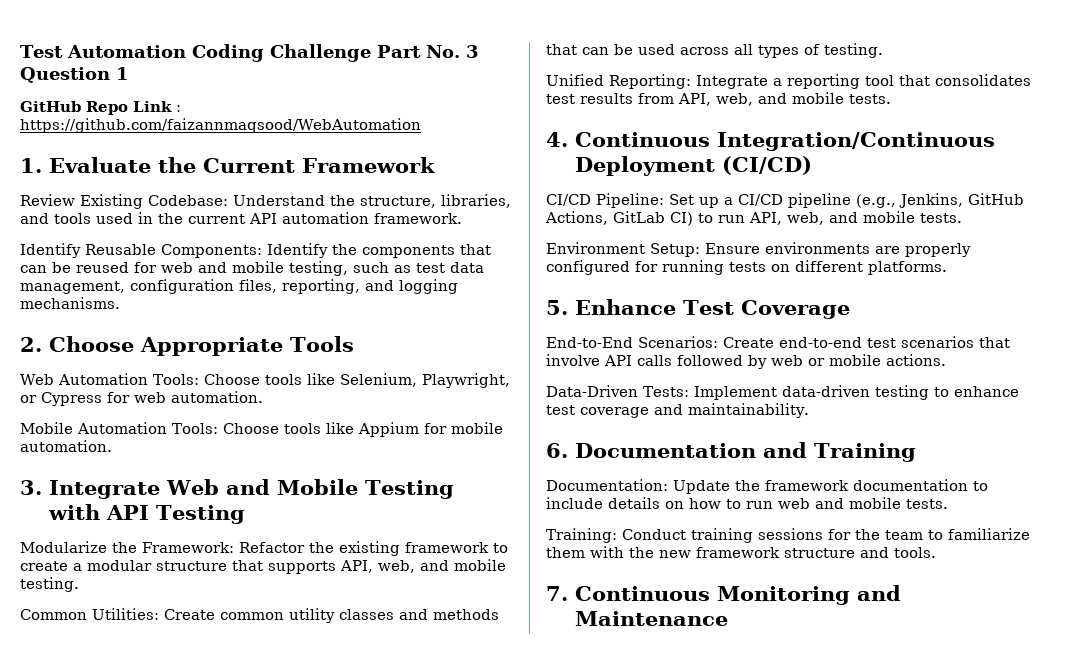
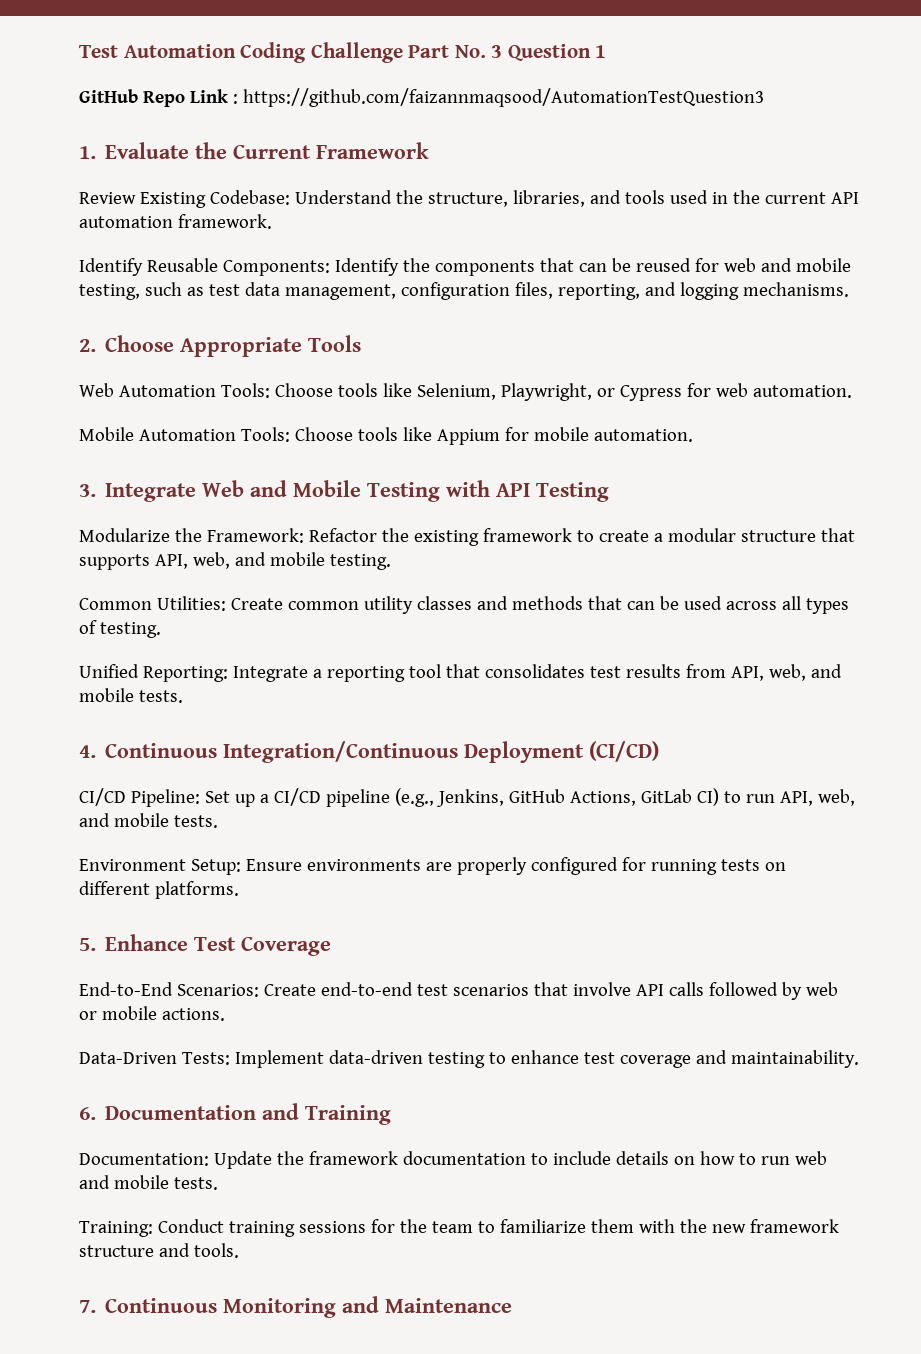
[20,118,421,133] https://github.com/faizannmaqsood/WebAutomation -> [242,88,764,107] https://github.com/faizannmaqsood/AutomationTestQuestion3

